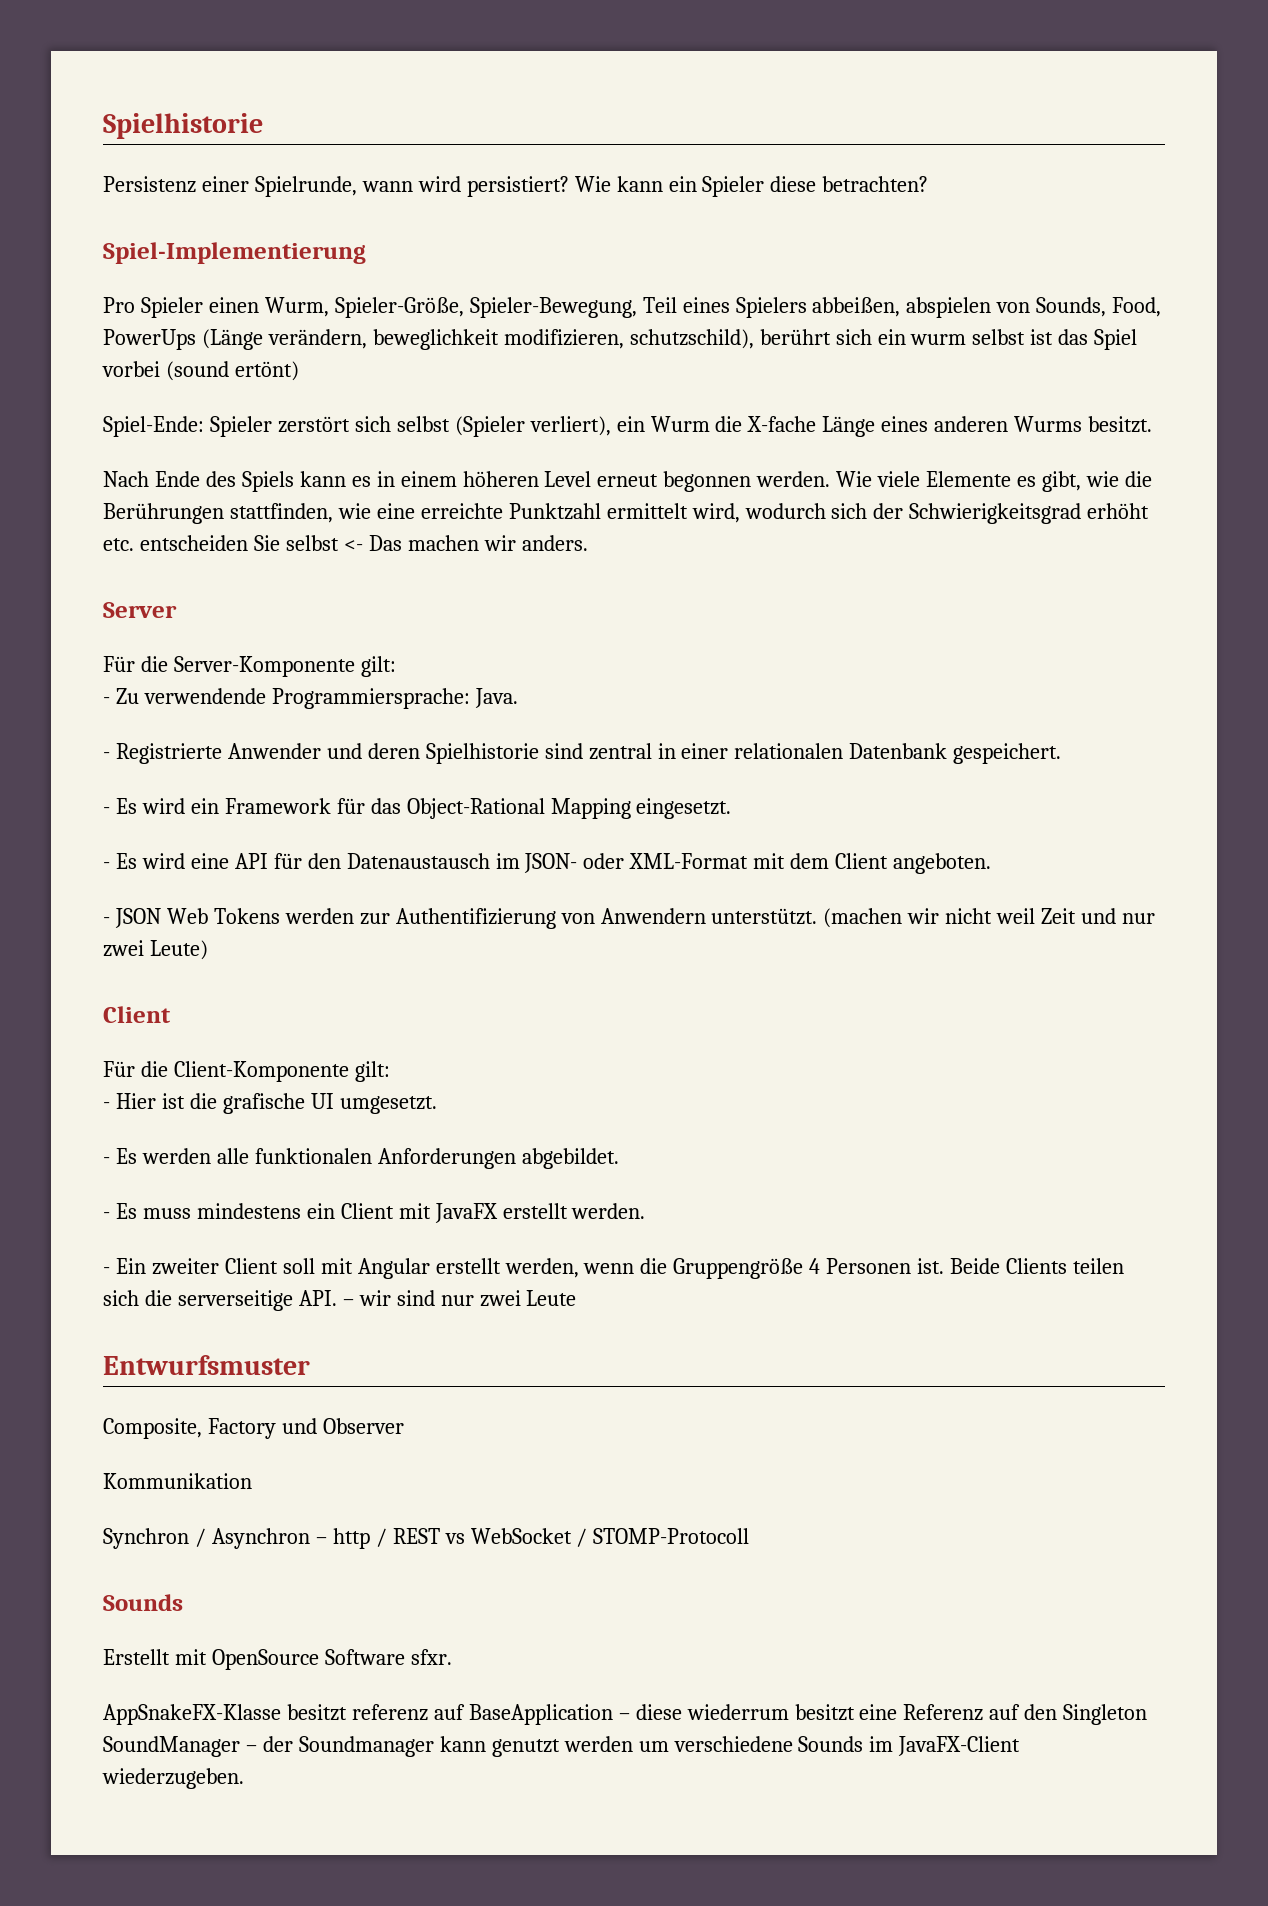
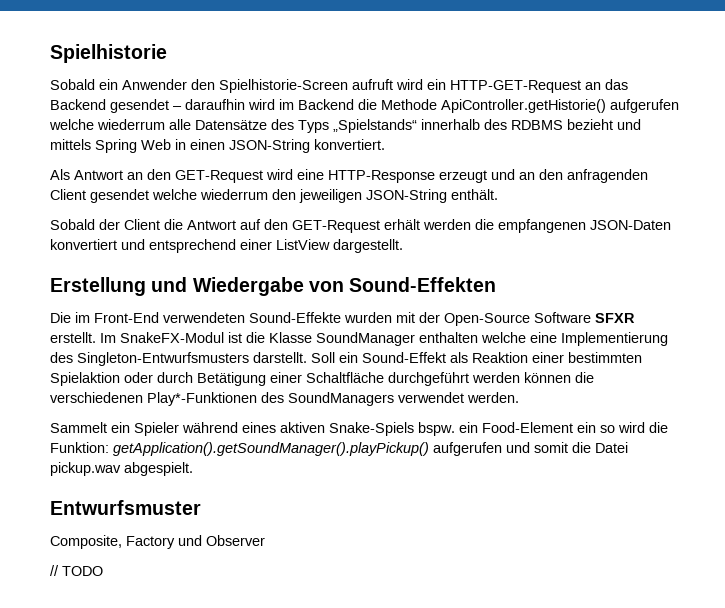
[103,176,929,197] [103,242,366,264] [103,297,1162,318] [103,329,1138,350] [102,361,299,381] [103,416,1153,437] [103,471,1152,492] [103,503,1150,524] [103,535,588,551] [103,602,177,618] [103,656,396,677] [103,688,518,709] [103,743,1062,764] [103,798,732,819] [103,853,992,874] [103,908,1156,929] [103,940,208,960] [103,1006,171,1023] [103,1061,390,1082] [103,1093,437,1114] [103,1148,619,1169] [103,1203,646,1223] [103,1258,1124,1279] [103,1290,577,1311] Persistenz einer Spielrunde, wann wird persistiert? Wie kann ein Spieler diese betrachten? // Spiel-Implementierung // Pro Spieler einen Wurm, Spieler-Größe, Spieler-Bewegung, Teil eines Spielers abbeißen, abspielen von Sounds, Food, PowerUps (Länge verändern, beweglichkeit modifizieren, schutzschild), berührt sich ein wurm selbst ist das Spiel vorbei (sound ertönt) // Spiel-Ende: Spieler zerstört sich selbst (Spieler verliert), ein Wurm die X-fache Länge eines anderen Wurms besitzt. // Nach Ende des Spiels kann es in einem höheren Level erneut begonnen werden. Wie viele Elemente es gibt, wie die Berührungen stattfinden, wie eine erreichte Punktzahl ermittelt wird, wodurch sich der Schwierigkeitsgrad erhöht etc. entscheiden Sie selbst <- Das machen wir anders. // Server // Für die Server-Komponente gilt: // - Zu verwendende Programmiersprache: Java. // - Registrierte Anwender und deren Spielhistorie sind zentral in einer relationalen Datenbank gespeichert. // - Es wird ein Framework für das Object-Rational Mapping eingesetzt. // - Es wird eine API für den Datenaustausch im JSON- oder XML-Format mit dem Client angeboten. // - JSON Web Tokens werden zur Authentifizierung von Anwendern unterstützt. (machen wir nicht weil Zeit und nur zwei Leute) // Client // Für die Client-Komponente gilt: // - Hier ist die grafische UI umgesetzt. // - Es werden alle funktionalen Anforderungen abgebildet. // - Es muss mindestens ein Client mit JavaFX erstellt werden. // - Ein zweiter Client soll mit Angular erstellt werden, wenn die Gruppengröße 4 Personen ist. Beide Clients teilen sich die serverseitige API. – wir sind nur zwei Leute -> [50,79,628,93] [50,99,679,113] [49,119,641,133] [50,139,385,153] [50,169,648,183] [50,189,498,203] [50,219,671,233] [50,239,403,253] [50,277,497,296] [50,312,635,326] [50,332,668,346] [50,352,642,366] [50,372,594,386] [50,392,519,406] [50,422,668,436] [50,442,628,456] [50,462,193,476] Sobald ein Anwender den Spielhistorie-Screen aufruft wird ein HTTP-GET-Request an das Backend gesendet – daraufhin wird im Backend die Methode ApiController.getHistorie() aufgerufen welche wiederrum alle Datensätze des Typs „Spielstands“ innerhalb des RDBMS bezieht und mittels Spring Web in einen JSON-String konvertiert. // Als Antwort an den GET-Request wird eine HTTP-Response erzeugt und an den anfragenden Client gesendet welche wiederrum den jeweiligen JSON-String enthält. // Sobald der Client die Antwort auf den GET-Request erhält werden die empfangenen JSON-Daten konvertiert und entsprechend einer ListView dargestellt. // Erstellung und Wiedergabe von Sound-Effekten // Die im Front-End verwendeten Sound-Effekte wurden mit der Open-Source Software SFXR erstellt. Im SnakeFX-Modul ist die Klasse SoundManager enthalten welche eine Implementierung des Singleton-Entwurfsmusters darstellt. Soll ein Sound-Effekt als Reaktion einer bestimmten Spielaktion oder durch Betätigung einer Schaltfläche durchgeführt werden können die verschiedenen Play*-Funktionen des SoundManagers verwendet werden. // Sammelt ein Spieler während eines aktiven Snake-Spiels bspw. ein Food-Element ein so wird die Funktion: getApplication().getSoundManager().playPickup() aufgerufen und somit die Datei pickup.wav abgespielt.
[103,1473,252,1489] [103,1528,750,1549] [103,1594,183,1611] [103,1649,452,1670] [103,1704,1148,1725] [103,1736,1021,1757] [102,1768,244,1789] Kommunikation // Synchron / Asynchron – http / REST vs WebSocket / STOMP-Protocoll // Sounds // Erstellt mit OpenSource Software sfxr. // AppSnakeFX-Klasse besitzt referenz auf BaseApplication – diese wiederrum besitzt eine Referenz auf den Singleton SoundManager – der Soundmanager kann genutzt werden um verschiedene Sounds im JavaFX-Client wiederzugeben. -> [50,565,103,576] // TODO

